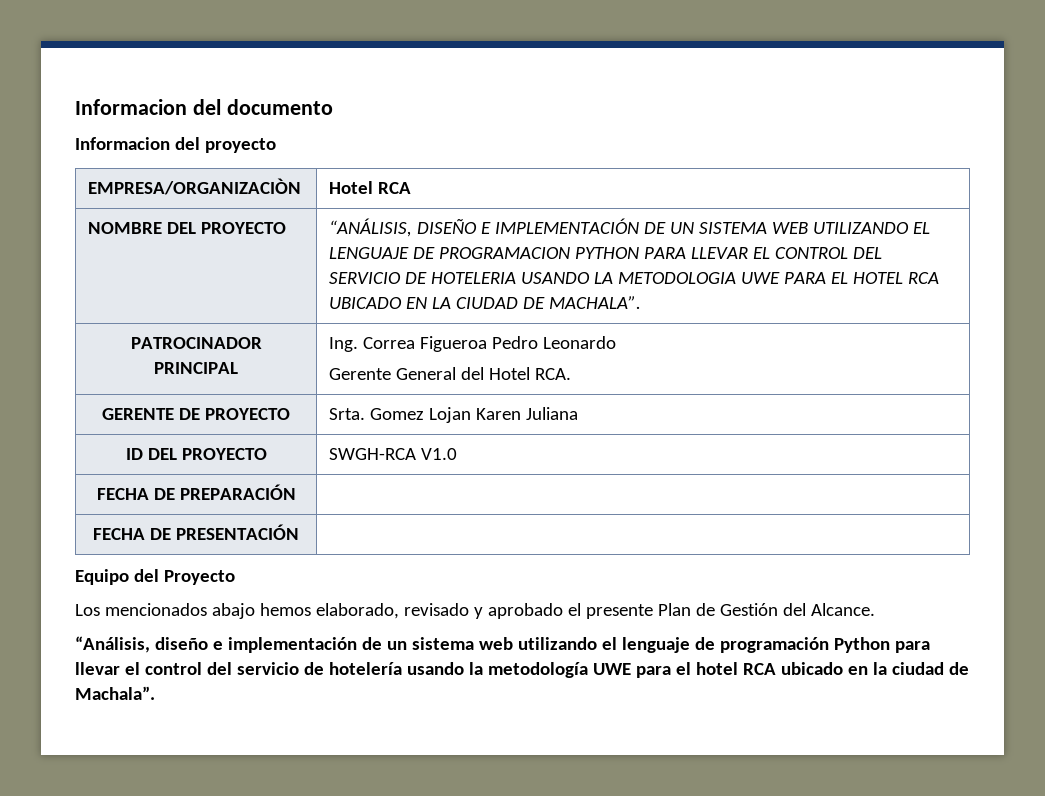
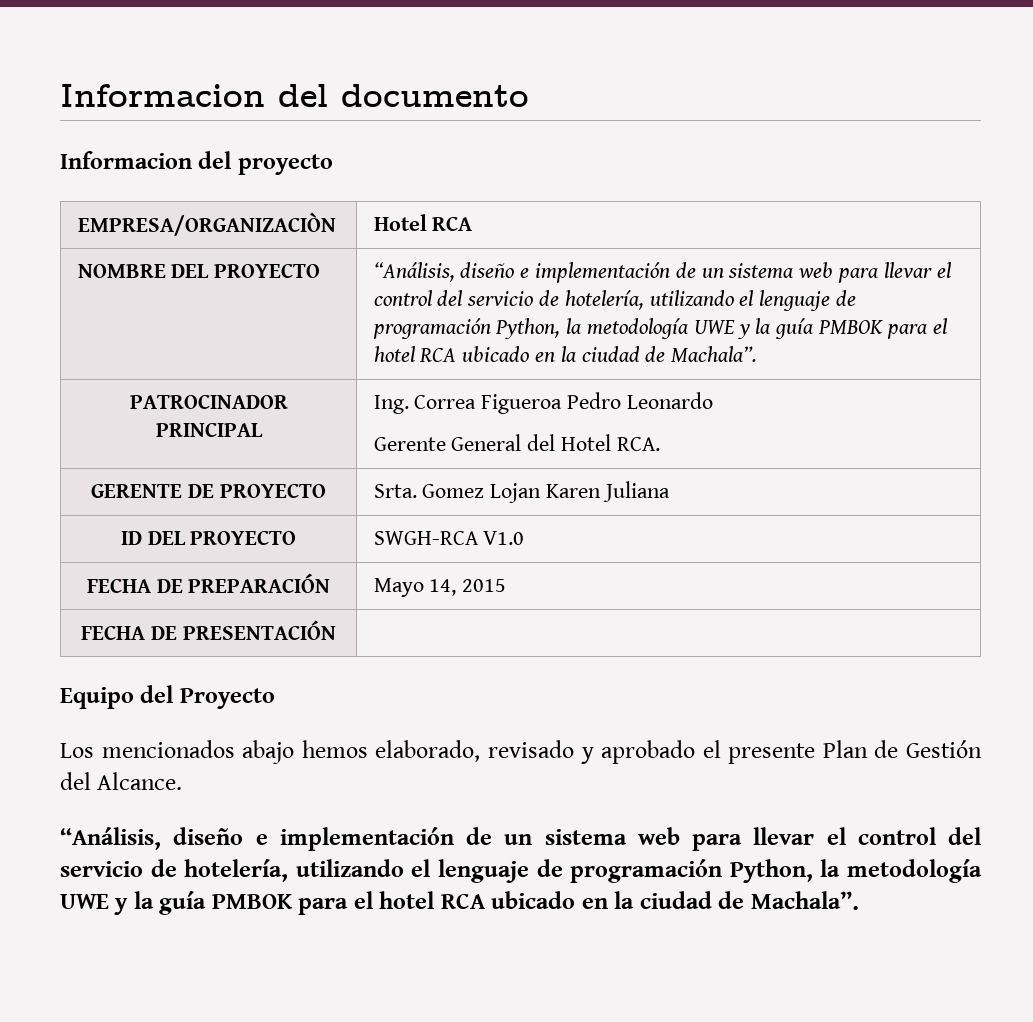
[328,218,930,237] [328,247,882,259] [328,272,939,284] [328,296,641,309] “ANÁLISIS, DISEÑO E IMPLEMENTACIÓN DE UN SISTEMA WEB UTILIZANDO EL LENGUAJE DE PROGRAMACION PYTHON PARA LLEVAR EL CONTROL DEL SERVICIO DE HOTELERIA USANDO LA METODOLOGIA UWE PARA EL HOTEL RCA UBICADO EN LA CIUDAD DE MACHALA”. -> [373,262,951,283] [373,290,857,311] [372,318,947,339] [373,346,758,362] “Análisis, diseño e implementación de un sistema web para llevar el control del servicio de hotelería, utilizando el lenguaje de programación Python, la metodología UWE y la guía PMBOK para el hotel RCA ubicado en la ciudad de Machala”.
(296, 492) none -> [373,578,507,597] Mayo 14, 2015
[517,637,930,653] [75,662,631,678] utilizando el lenguaje de programación Python para llevar el control del servicio de hotelería usando la metodología UWE -> [692,827,982,851] [60,859,983,883] [60,891,293,915] para llevar el control del servicio de hotelería, utilizando el lenguaje de programación Python, la metodología UWE y la guía PMBOK

